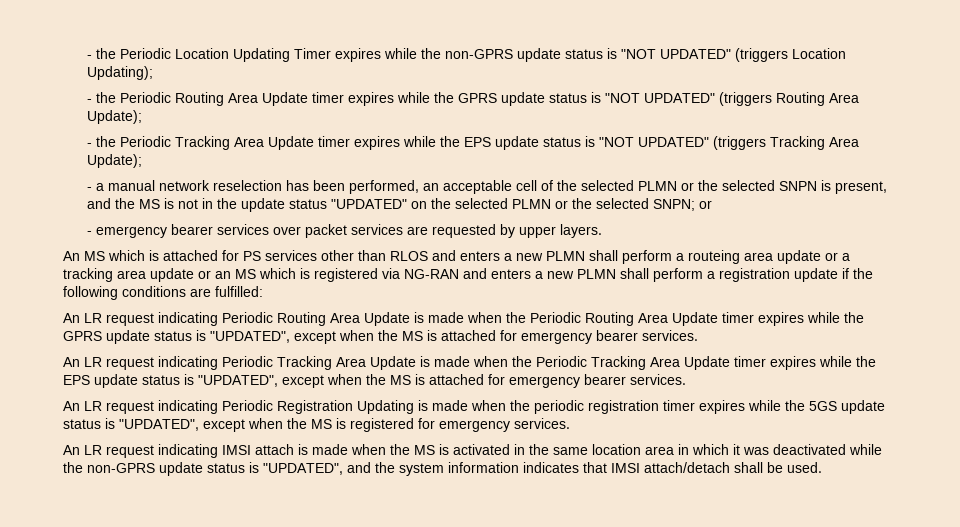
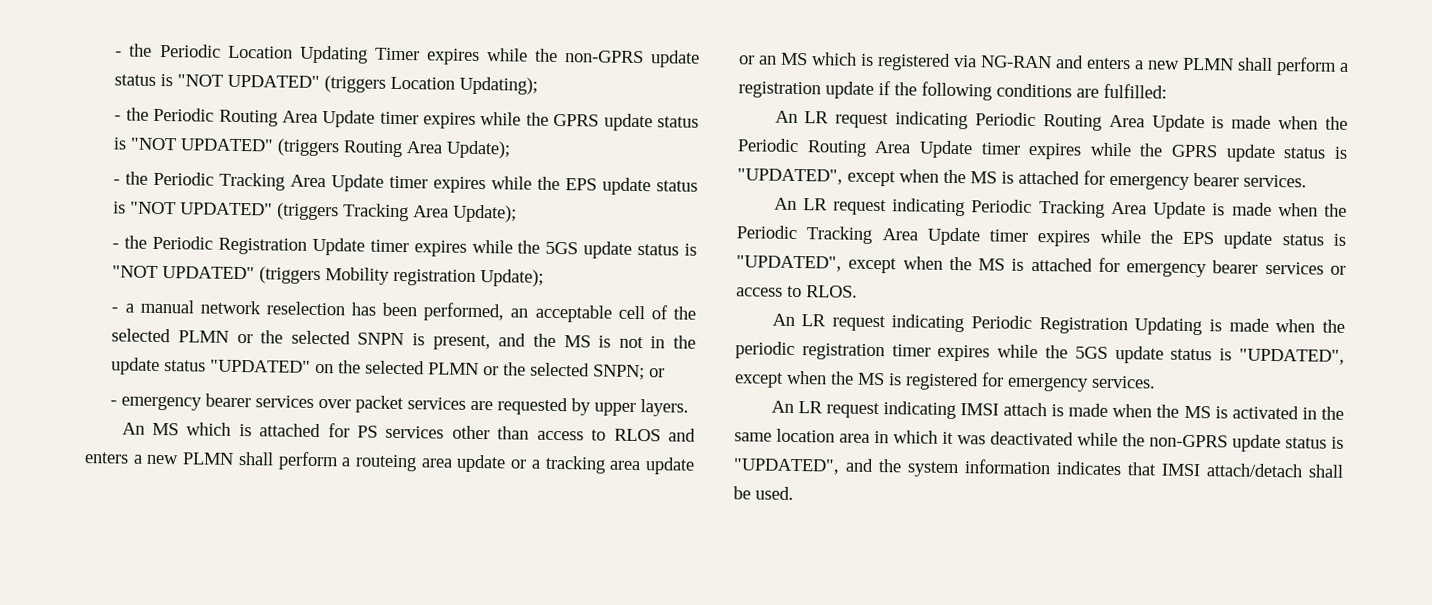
(142, 161) none -> [112,235,698,259] [112,265,545,287] // - the Periodic Registration Update timer expires while the 5GS update status is "NOT UPDATED" (triggers Mobility registration Update);
(386, 255) none -> [536,429,607,441] access to
[630,374,686,385] services. -> [1264,261,1346,275] [736,285,858,298] services or access to RLOS.

